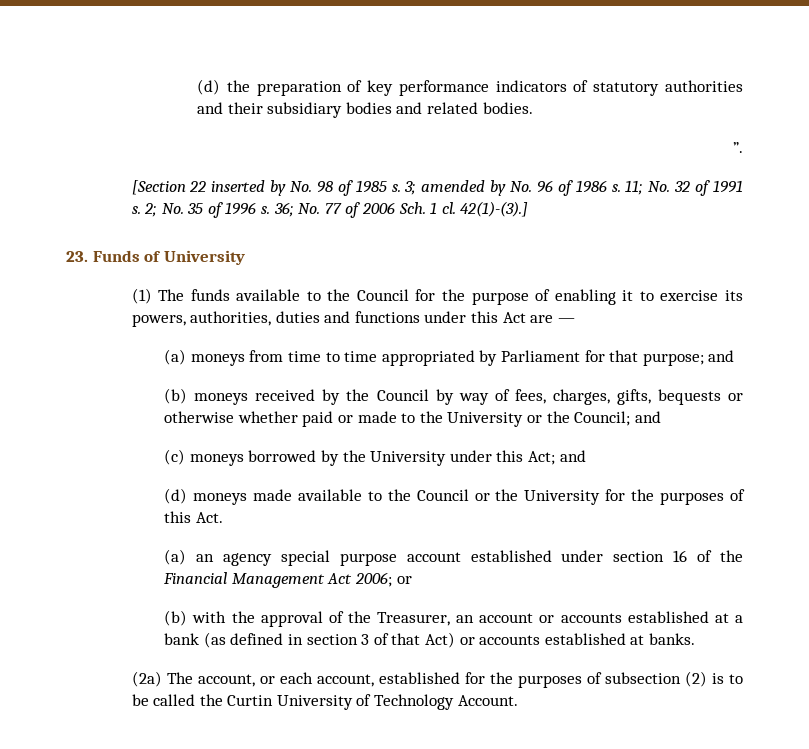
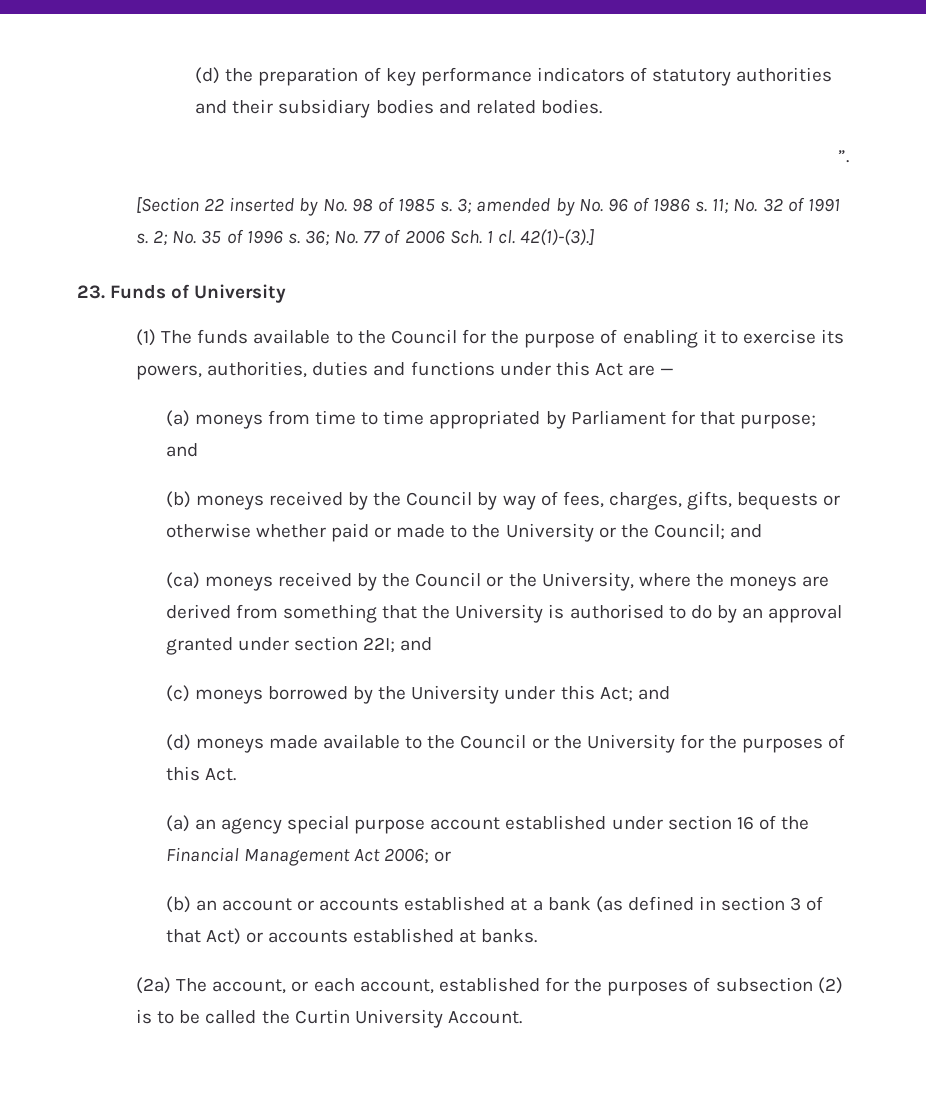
(661, 417) none -> [165,572,830,591] [165,604,843,623] [165,636,433,655] // (ca) moneys received by the Council or the University, where the moneys are derived from something that the University is authorised to do by an approval granted under section 22I; and
[192,611,451,627] with the approval of the Treasurer, -> (191, 904) none
[356,694,455,710] of Technology -> (443, 1018) none

